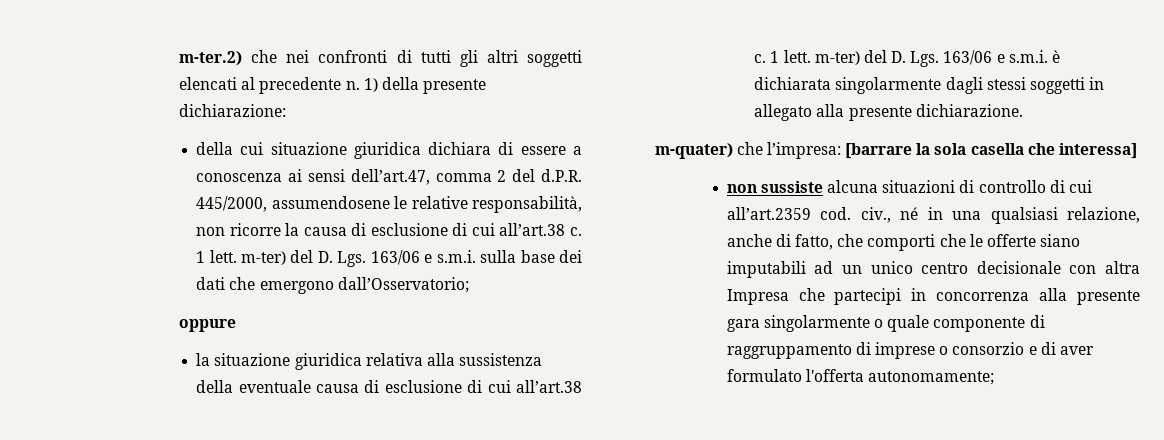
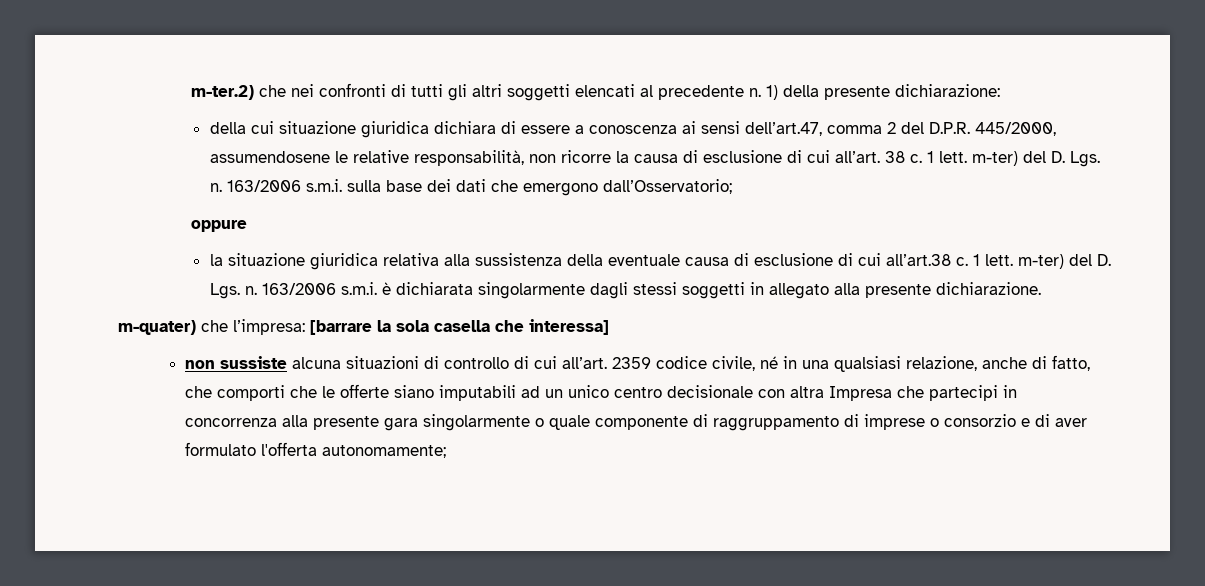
[541,169,582,182] d.P.R. -> [928,122,970,134] D.P.R.
[499,223,582,236] [196,250,433,267] all’art.38 c. 1 lett. m-ter) del D. Lgs. 163/06 e -> [834,151,1100,167] [209,180,301,192] all’art. 38 c. 1 lett. m-ter) del D. Lgs. n. 163/2006
[943,50,1005,65] 163/06 e -> [244,283,336,295] n. 163/2006
[726,207,891,223] all’art.2359 cod. civ., -> [562,356,756,371] all’art. 2359 codice civile,

